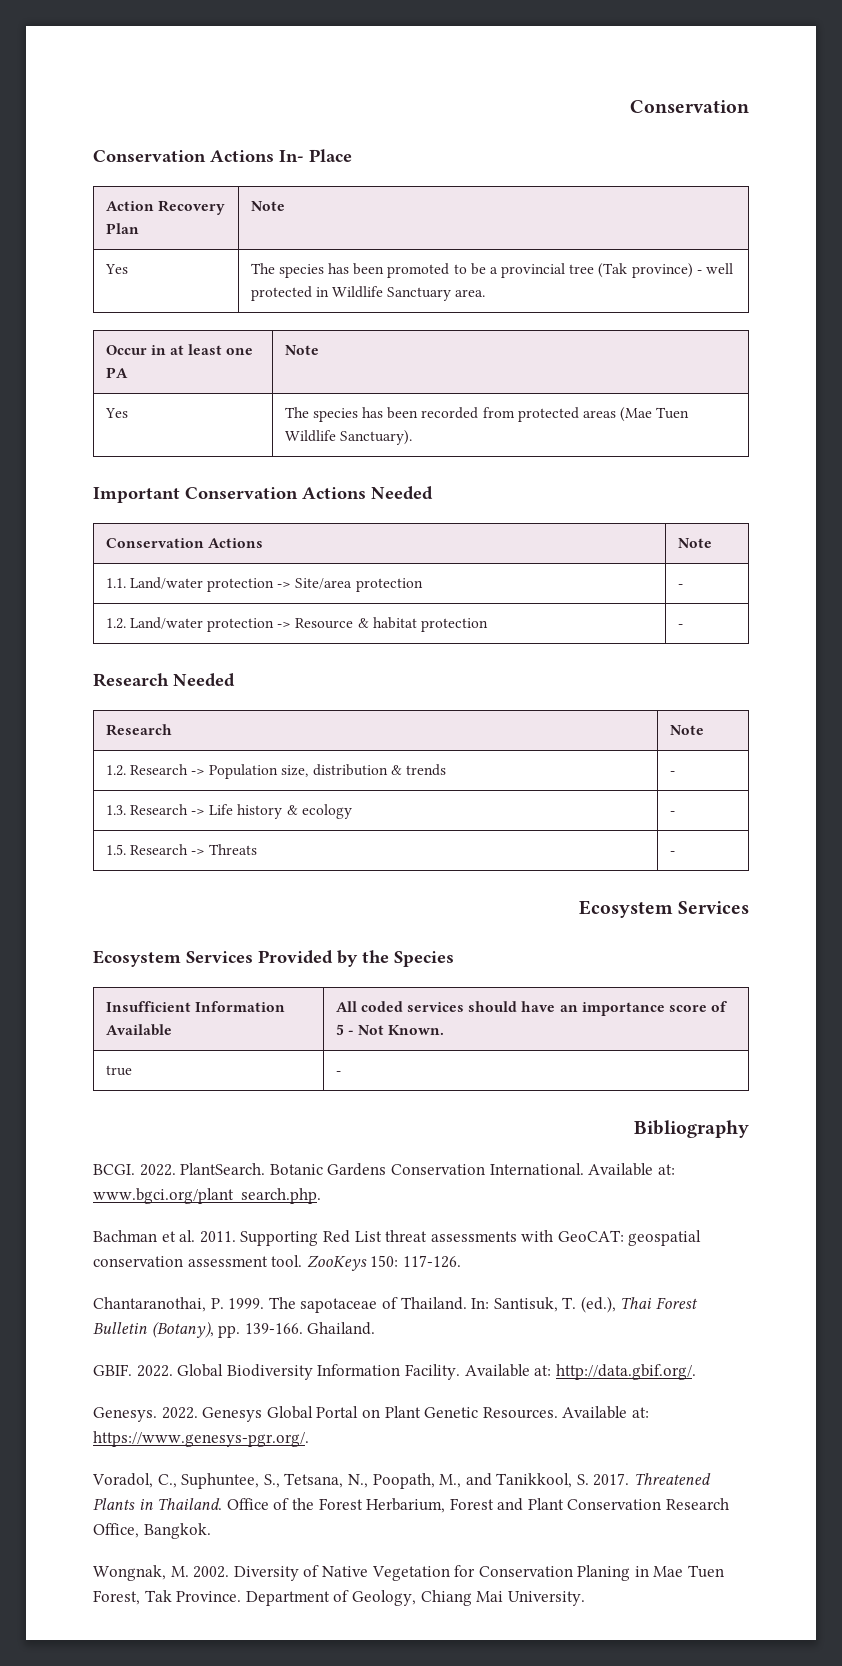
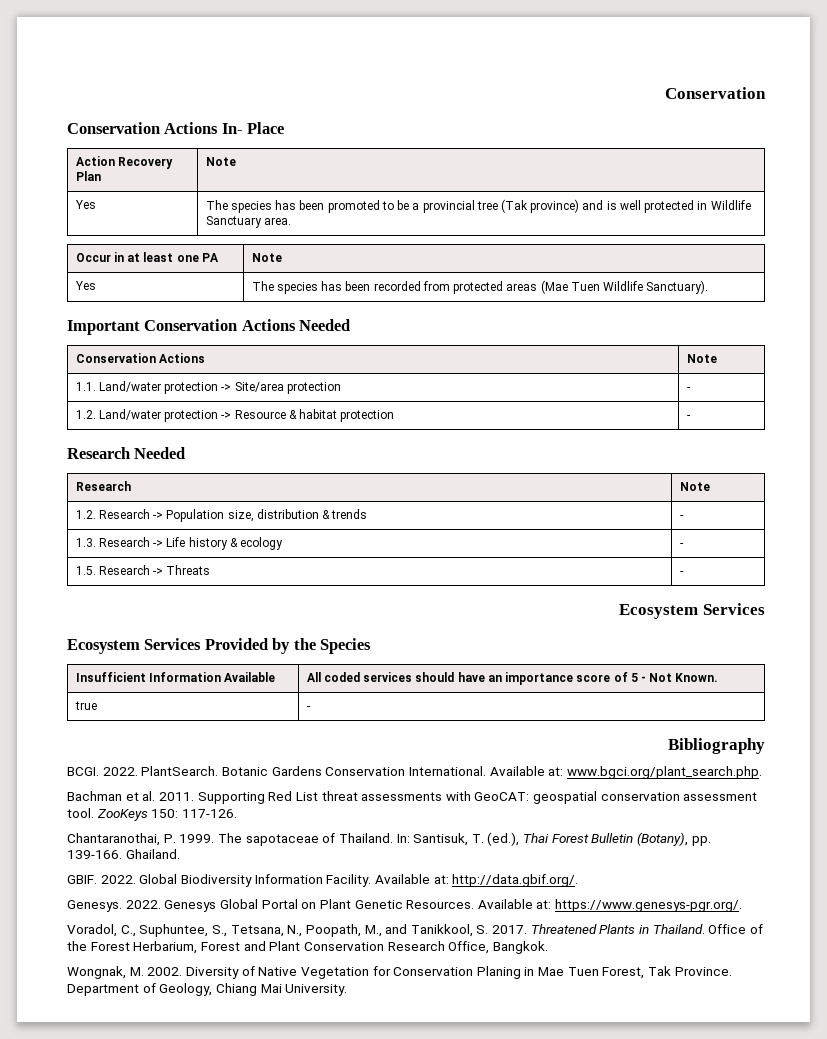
[696,270,702,274] - -> [582,200,617,210] and is

